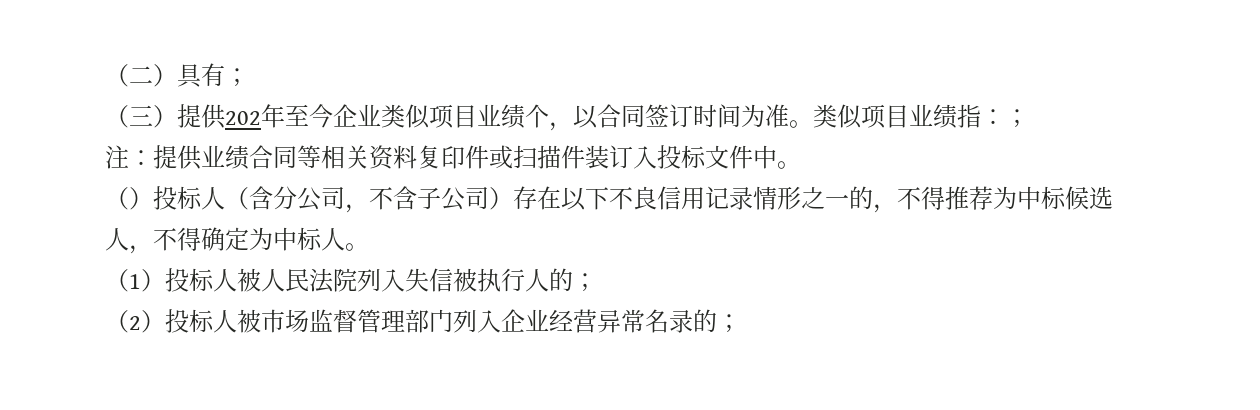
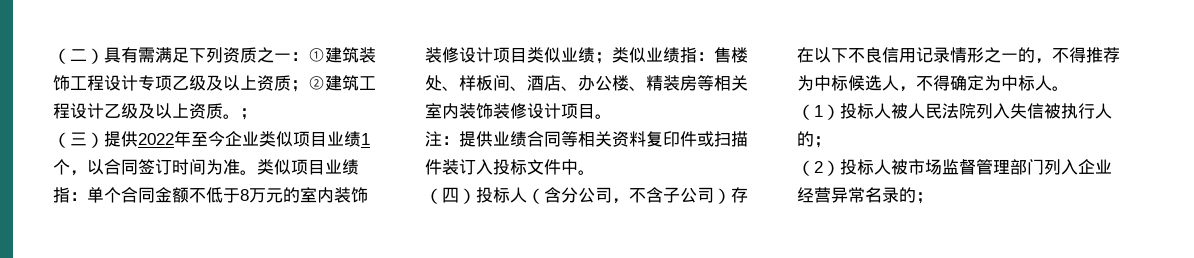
(225, 74) none -> [138,47,376,63] [53,75,376,92] [53,103,240,119] 需满足下列资质之一：①建筑装饰工程设计专项乙级及以上资质；②建筑工程设计乙级及以上资质。
[225,111,261,125] 202 -> [138,133,174,145] 2022
(525, 116) none -> [361,133,370,145] 1
[1005,109,1029,127] ； -> [87,187,368,203] [425,47,748,64] [425,75,748,91] [425,103,612,119] 单个合同金额不低于8万元的室内装饰装修设计项目类似业绩；类似业绩指：售楼处、样板间、酒店、办公楼、精装房等相关室内装饰装修设计项目。
(129, 198) none -> [442,187,459,203] 四

